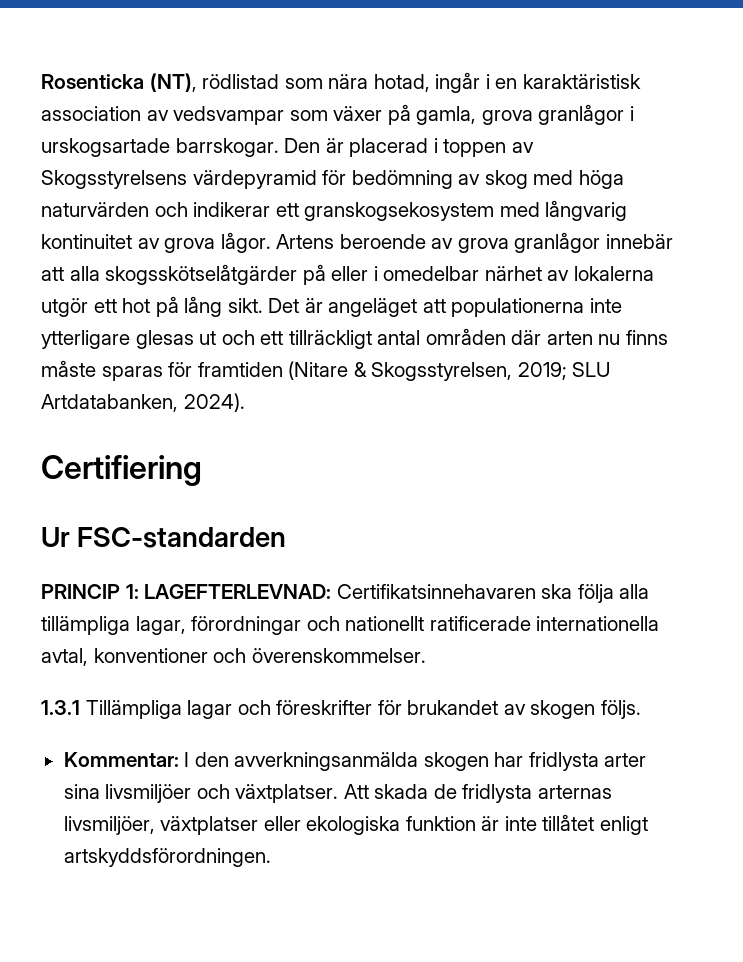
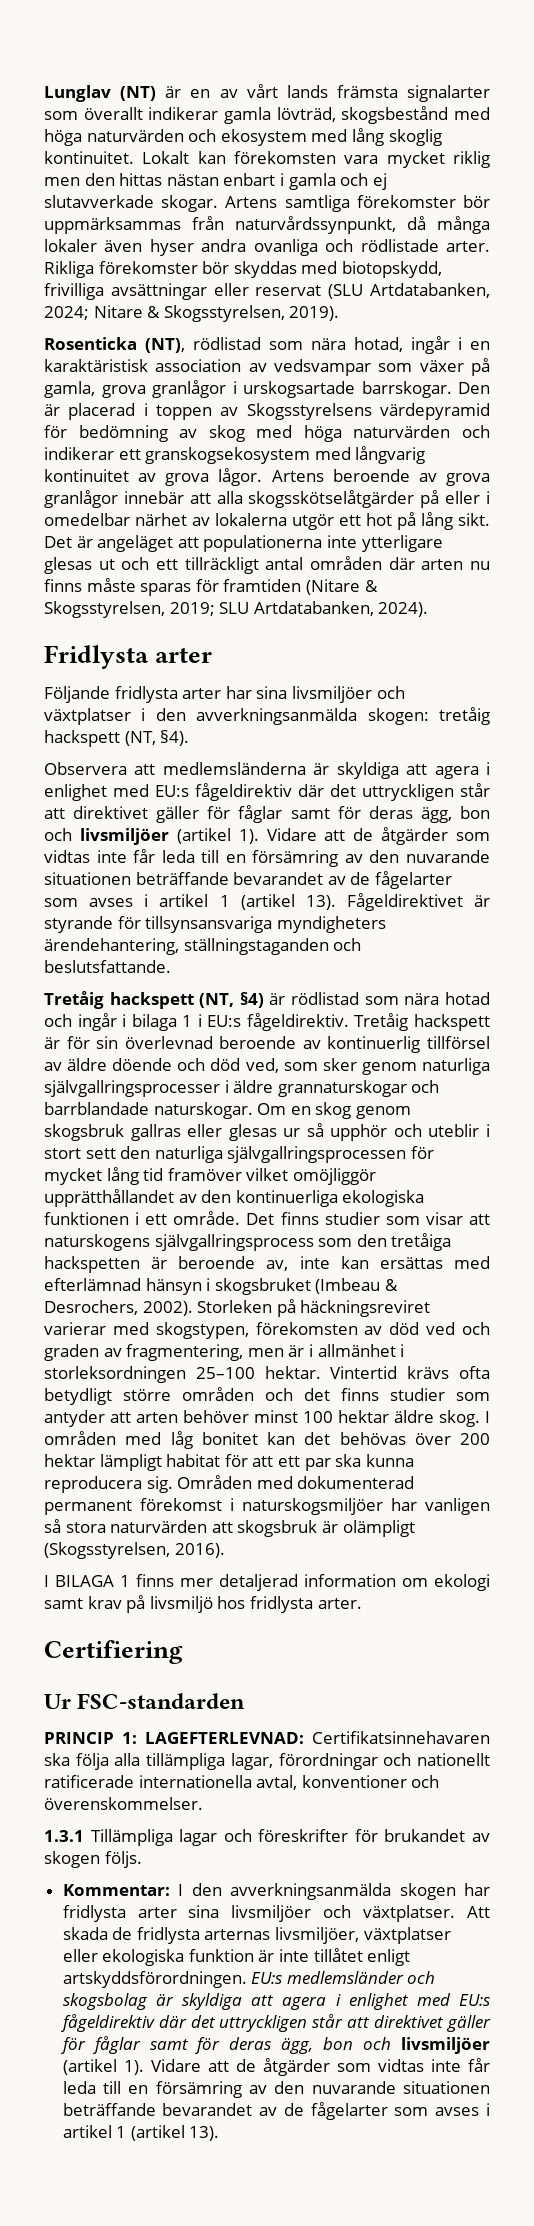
(41, 81) none -> [44,84,490,102] [44,106,490,124] [44,128,442,146] [44,151,490,168] [44,173,387,190] [44,195,490,212] [44,216,490,234] [44,239,490,256] [44,261,442,278] [44,283,490,300] [44,305,340,322] Lunglav (NT) är en av vårt lands främsta signalarter som överallt indikerar gamla lövträd, skogsbestånd med höga naturvärden och ekosystem med lång skoglig kontinuitet. Lokalt kan förekomsten vara mycket riklig men den hittas nästan enbart i gamla och ej slutavverkade skogar. Artens samtliga förekomster bör uppmärksammas från naturvårdssynpunkt, då många lokaler även hyser andra ovanliga och rödlistade arter. Rikliga förekomster bör skyddas med biotopskydd, frivilliga avsättningar eller reservat (SLU Artdatabanken, 2024; Nitare & Skogsstyrelsen, 2019). //
(245, 402) none -> [44,645,213,669] [44,686,405,703] [44,707,490,725] [44,730,190,747] [44,762,491,779] [44,783,490,801] [44,805,490,823] [44,827,490,845] [44,849,490,867] [44,871,452,889] [44,893,490,911] [44,916,386,933] [44,938,362,955] [44,960,171,973] [44,991,490,1009] [44,1013,490,1031] [44,1036,490,1053] [44,1058,490,1075] [44,1080,440,1097] [44,1102,411,1119] [44,1123,490,1141] [44,1146,434,1163] [44,1167,376,1185] [44,1189,425,1207] [44,1211,490,1225] [44,1233,452,1251] [44,1256,491,1273] [44,1278,398,1295] [44,1299,431,1317] [44,1322,490,1339] [44,1344,405,1361] [44,1366,490,1383] [44,1387,490,1405] [44,1410,490,1427] [44,1431,490,1449] [44,1454,414,1471] [44,1475,415,1493] [44,1498,490,1515] [44,1519,415,1537] [44,1542,225,1559] [44,1574,490,1591] [44,1595,362,1613] // Fridlysta arter // Följande fridlysta arter har sina livsmiljöer och växtplatser i den avverkningsanmälda skogen: tretåig hackspett (NT, §4). // Observera att medlemsländerna är skyldiga att agera i enlighet med EU:s fågeldirektiv där det uttryckligen står att direktivet gäller för fåglar samt för deras ägg, bon och livsmiljöer (artikel 1). Vidare att de åtgärder som vidtas inte får leda till en försämring av den nuvarande situationen beträffande bevarandet av de fågelarter som avses i artikel 1 (artikel 13). Fågeldirektivet är styrande för tillsynsansvariga myndigheters ärendehantering, ställningstaganden och beslutsfattande. // Tretåig hackspett (NT, §4) är rödlistad som nära hotad och ingår i bilaga 1 i EU:s fågeldirektiv. Tretåig hackspett är för sin överlevnad beroende av kontinuerlig tillförsel av äldre döende och död ved, som sker genom naturliga självgallringsprocesser i äldre grannaturskogar och barrblandade naturskogar. Om en skog genom skogsbruk gallras eller glesas ur så upphör och uteblir i stort sett den naturliga självgallringsprocessen för mycket lång tid framöver vilket omöjliggör upprätthållandet av den kontinuerliga ekologiska funktionen i ett område. Det finns studier som visar att naturskogens självgallringsprocess som den tretåiga hackspetten är beroende av, inte kan ersättas med efterlämnad hänsyn i skogsbruket (Imbeau & Desrochers, 2002). Storleken på häckningsreviret varierar med skogstypen, förekomsten av död ved och graden av fragmentering, men är i allmänhet i storleksordningen 25–100 hektar. Vintertid krävs ofta betydligt större områden och det finns studier som antyder att arten behöver minst 100 hektar äldre skog. I områden med låg bonitet kan det behövas över 200 hektar lämpligt habitat för att ett par ska kunna reproducera sig. Områden med dokumenterad permanent förekomst i naturskogsmiljöer har vanligen så stora naturvärden att skogsbruk är olämpligt (Skogsstyrelsen, 2016). // I BILAGA 1 finns mer detaljerad information om ekologi samt krav på livsmiljö hos fridlysta arter.
(271, 857) none -> [251,1971,436,1984] [62,1993,491,2010] [60,2014,491,2032] [60,2036,490,2054] [62,2058,491,2076] [62,2081,490,2098] [62,2102,491,2120] [62,2125,220,2141] EU:s medlemsländer och skogsbolag är skyldiga att agera i enlighet med EU:s fågeldirektiv där det uttryckligen står att direktivet gäller för fåglar samt för deras ägg, bon och livsmiljöer (artikel 1). Vidare att de åtgärder som vidtas inte får leda till en försämring av den nuvarande situationen beträffande bevarandet av de fågelarter som avses i artikel 1 (artikel 13).

